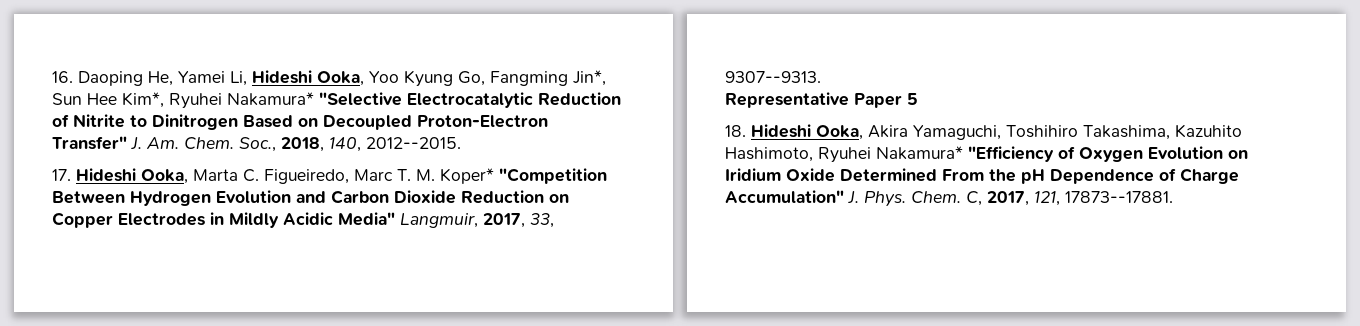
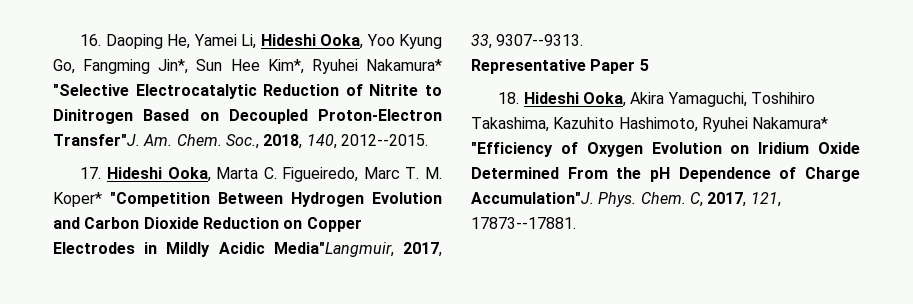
[52,136,142,150] Transfer" J. -> [53,134,140,146] Transfer"J.
[338,212,478,228] Media" Langmuir, -> [273,242,394,257] Media"Langmuir,
[725,190,859,204] Accumulation" J. -> [471,192,594,204] Accumulation"J.

